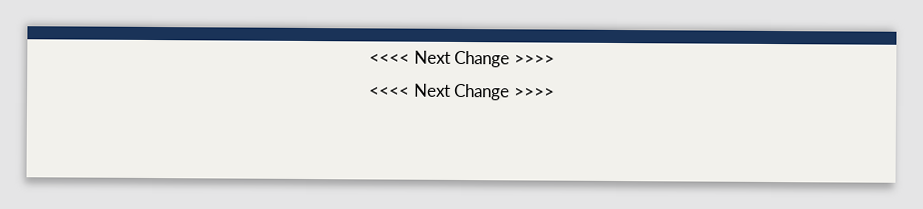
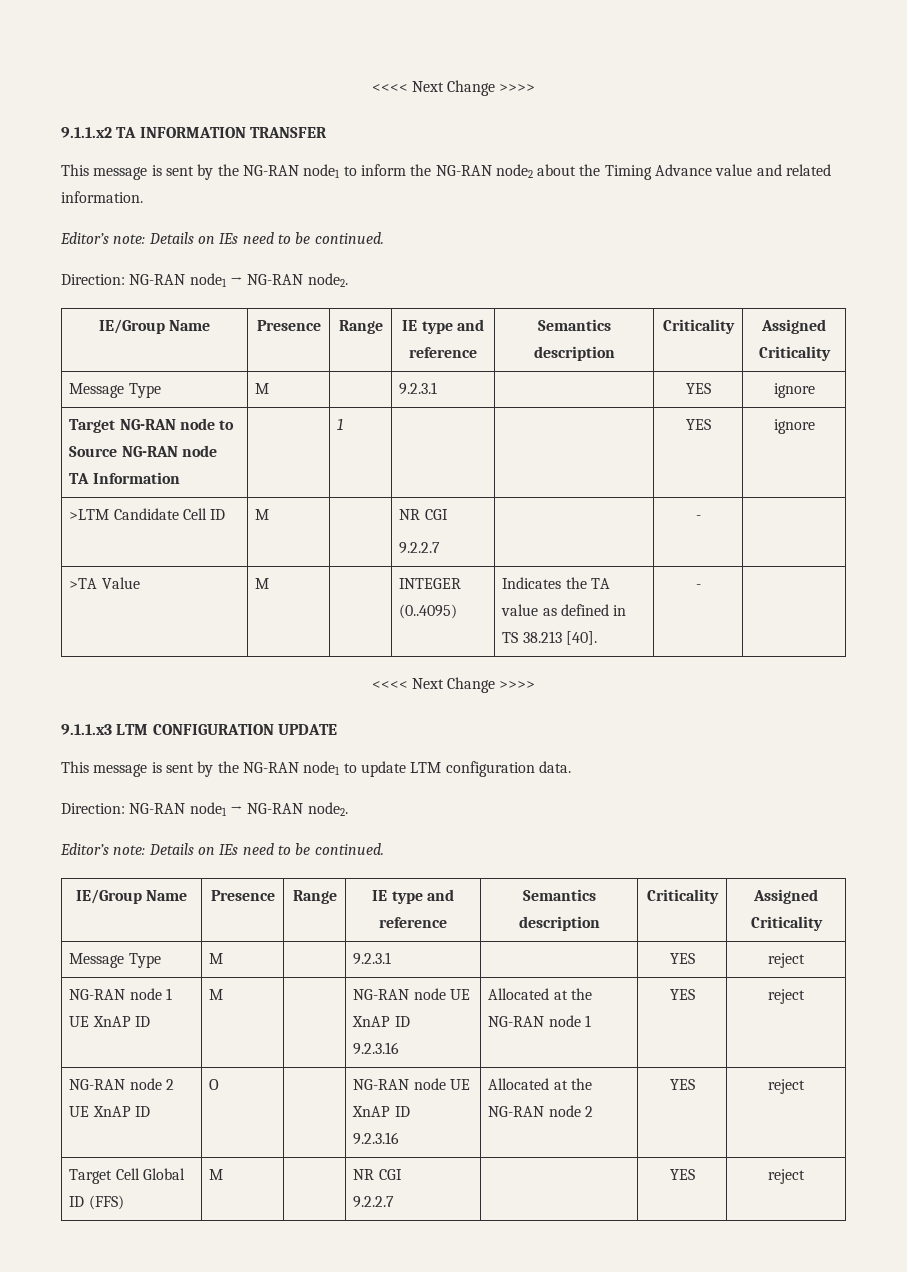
[369,50,555,68] [369,83,555,101] <<<< Next Change >>>> // <<<< Next Change >>>> -> [371,80,536,96] [61,127,327,138] [61,164,832,180] [61,191,143,203] [60,232,384,244] [61,273,348,287] [98,319,211,334] [256,320,321,331] [338,320,383,334] [402,319,484,334] [409,347,477,358] [537,319,611,331] [533,346,615,361] [662,319,735,334] [761,319,826,334] [758,346,831,361] [69,383,161,398] [255,383,270,394] [399,382,438,395] [685,383,711,394] [773,383,815,398] [69,418,235,433] [69,445,218,457] [69,472,180,484] [337,418,344,430] [685,419,711,430] [773,419,815,434] [69,508,226,520] [255,509,270,520] [399,509,448,520] [399,542,441,554] [695,515,701,520] [69,577,140,589] [255,578,270,589] [399,578,462,589] [399,604,458,619] [502,577,611,589] [501,604,627,616] [502,631,598,645] [695,584,701,589] [371,677,536,693] [61,724,337,735] [61,761,571,777] [61,802,348,816] [60,843,384,855] [75,889,188,904] [210,890,275,901] [292,890,337,904] [372,889,454,904] [379,917,447,928] [522,889,596,901] [518,916,600,931] [646,889,719,904] [753,889,818,904] [750,916,823,931] [69,953,161,968] [209,953,224,964] [353,952,392,965] [669,953,695,964] [768,953,805,968] [69,988,173,1000] [69,1016,151,1027] [209,989,224,1000] [353,988,471,1000] [352,1016,410,1027] [353,1042,400,1055] [488,988,593,1000] [488,1015,592,1027] [669,989,695,1000] [768,989,805,1004] [69,1078,175,1090] [69,1106,151,1117] [209,1079,220,1090] [353,1078,471,1090] [352,1106,410,1117] [353,1132,400,1145] [488,1078,593,1090] [488,1105,594,1117] [669,1079,695,1090] [768,1079,805,1094] [69,1168,186,1184] [69,1195,124,1210] [209,1169,224,1180] [353,1169,402,1180] [353,1196,395,1208] [669,1169,695,1180] [768,1169,805,1184] <<<< Next Change >>>> // 9.1.1.x2 TA INFORMATION TRANSFER // This message is sent by the NG-RAN node1 to inform the NG-RAN node2 about the Timing Advance value and related information. // Editor’s note: Details on IEs need to be continued. // Direction: NG-RAN node1 → NG-RAN node2. // IE/Group Name | Presence | Range | IE type and reference | Semantics description | Criticality | Assigned Criticality // Message Type | M | | 9.2.3.1 | | YES | ignore // Target NG-RAN node to Source NG-RAN node TA Information | | 1 | | | YES | ignore // >LTM Candidate Cell ID | M | | NR CGI // 9.2.2.7 | | - | // >TA Value | M | | INTEGER (0..4095) | Indicates the TA value as defined in TS 38.213 [40]. | - | // <<<< Next Change >>>> // 9.1.1.x3 LTM CONFIGURATION UPDATE // This message is sent by the NG-RAN node1 to update LTM configuration data. // Direction: NG-RAN node1 → NG-RAN node2. // Editor’s note: Details on IEs need to be continued. // IE/Group Name | Presence | Range | IE type and reference | Semantics description | Criticality | Assigned Criticality // Message Type | M | | 9.2.3.1 | | YES | reject // NG-RAN node 1 UE XnAP ID | M | | NG-RAN node UE XnAP ID // 9.2.3.16 | Allocated at the NG-RAN node 1 | YES | reject // NG-RAN node 2 UE XnAP ID | O | | NG-RAN node UE XnAP ID // 9.2.3.16 | Allocated at the NG-RAN node 2 | YES | reject // Target Cell Global ID (FFS) | M | | NR CGI // 9.2.2.7 | | YES | reject

